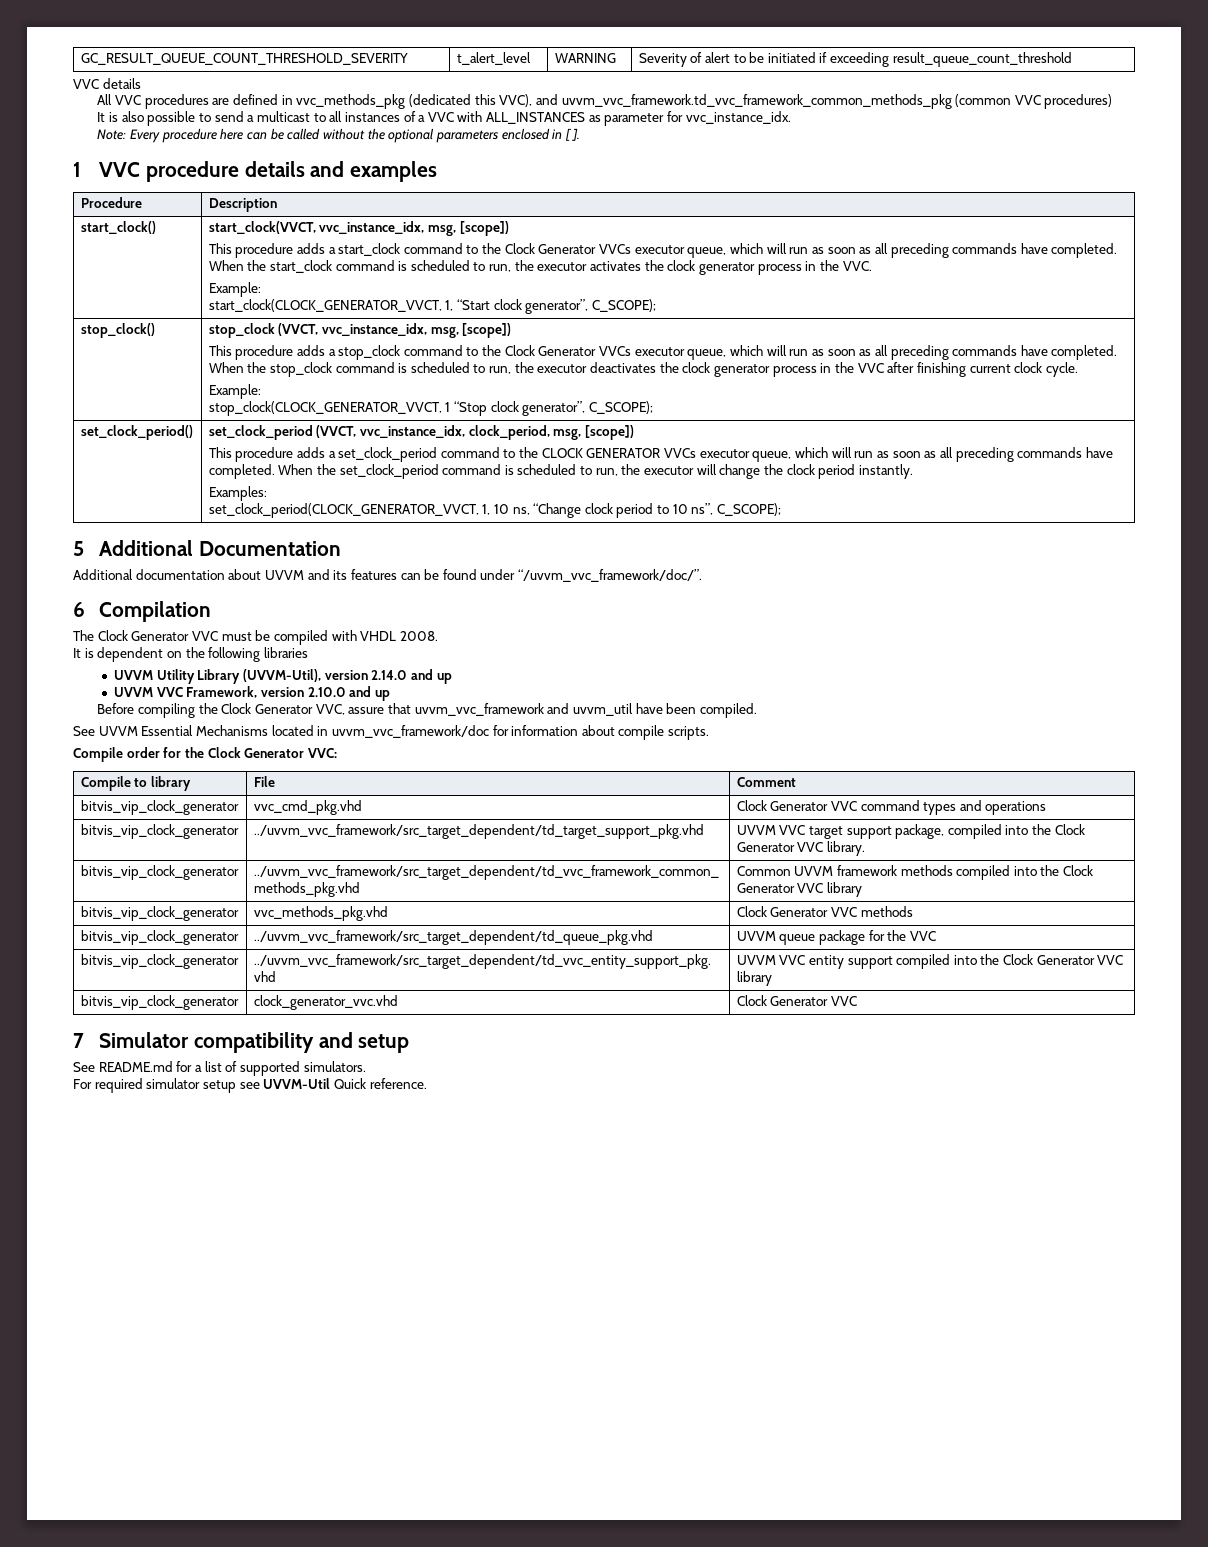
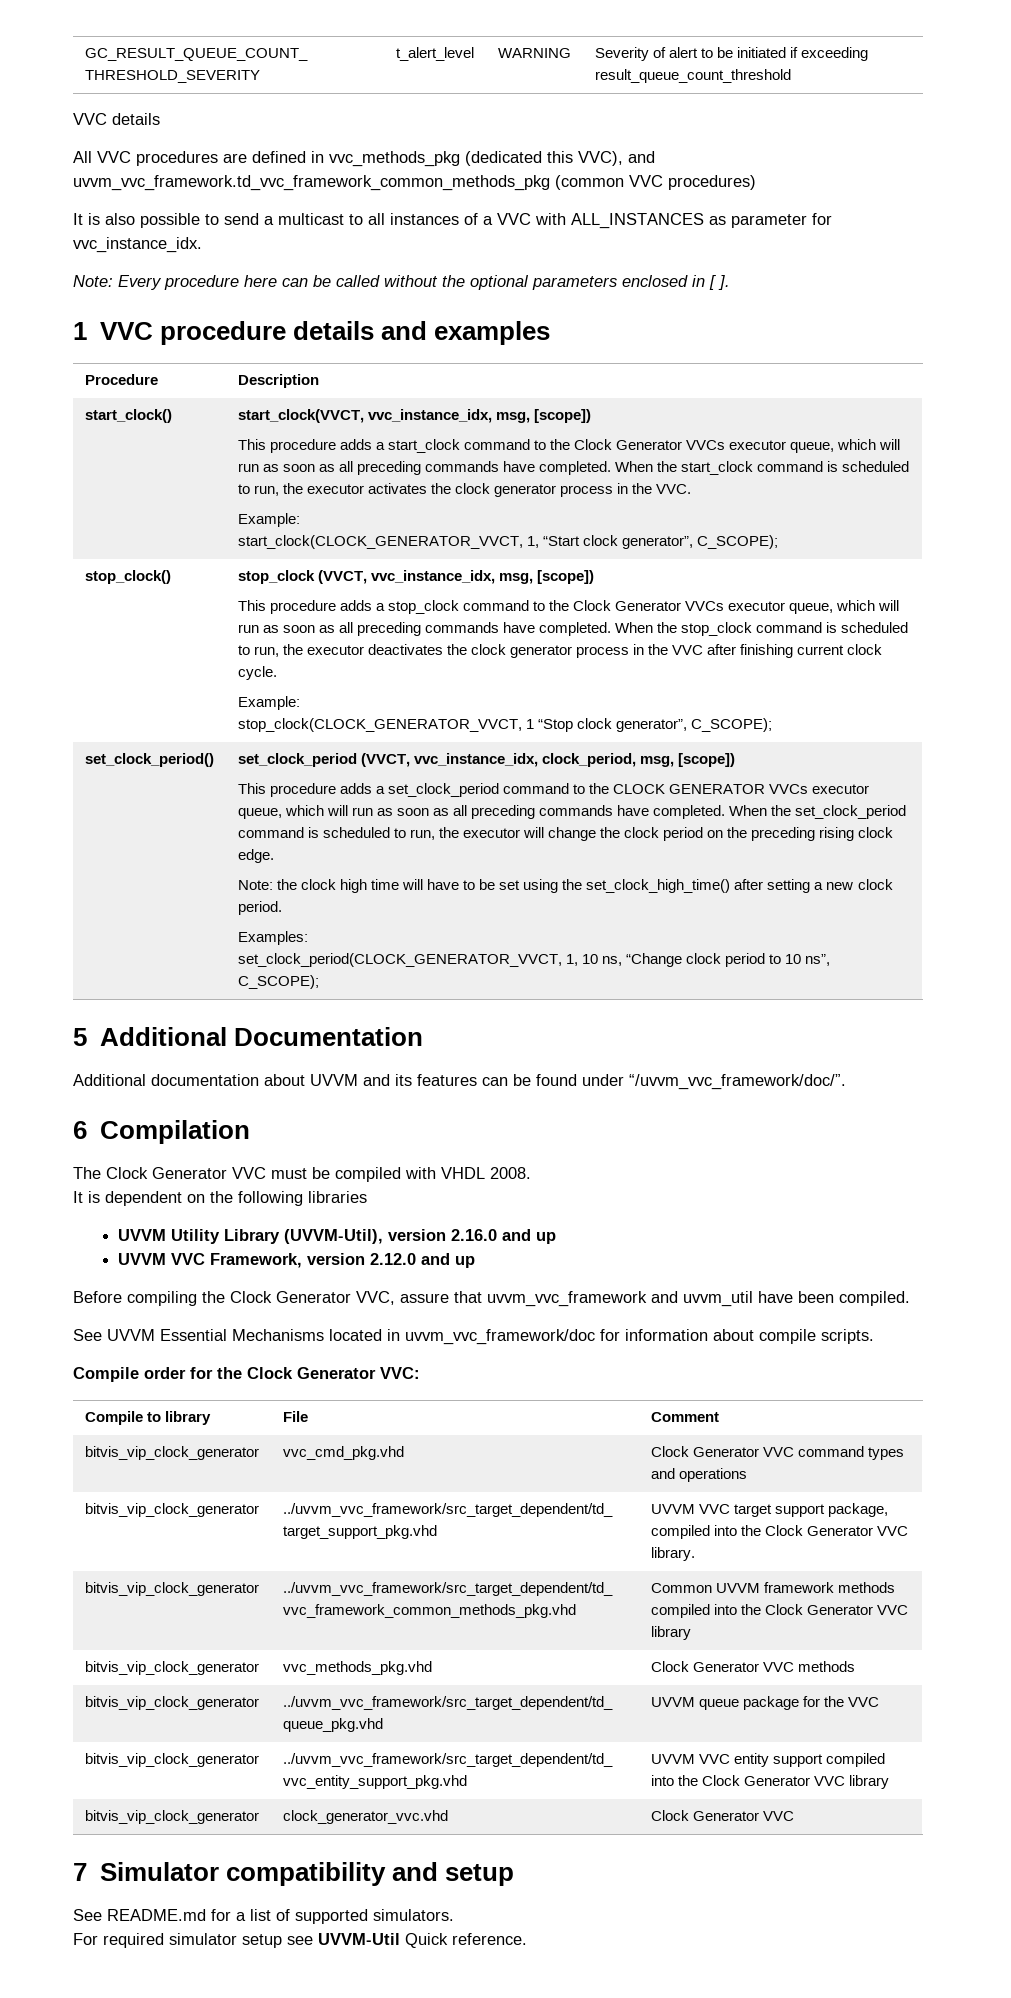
[858,464,913,479] instantly. -> [707,827,894,841] [237,849,274,863] [237,879,893,893] [237,901,282,915] on the preceding rising clock edge. // Note: the clock high time will have to be set using the set_clock_high_time() after setting a new clock period.
[371,670,408,680] 2.14.0 -> [450,1229,497,1241] 2.16.0
[307,687,346,697] 2.10.0 -> [369,1253,416,1265] 2.12.0

